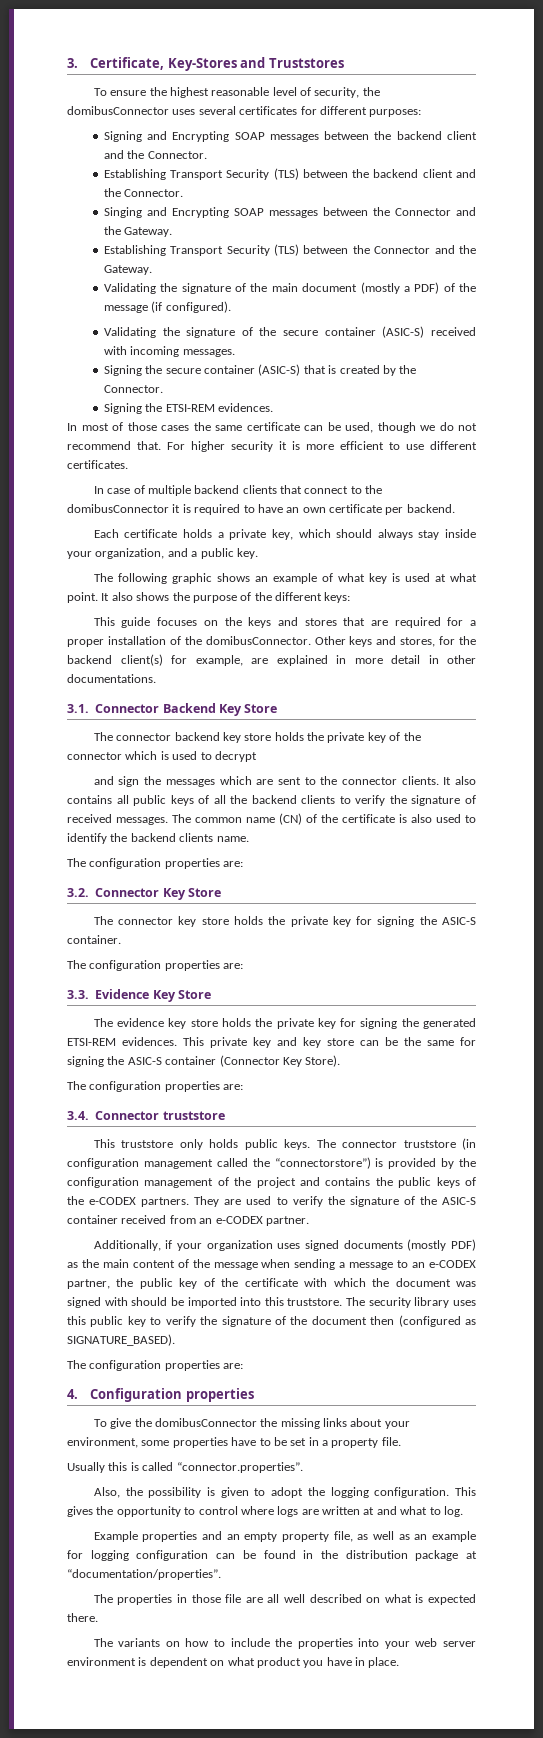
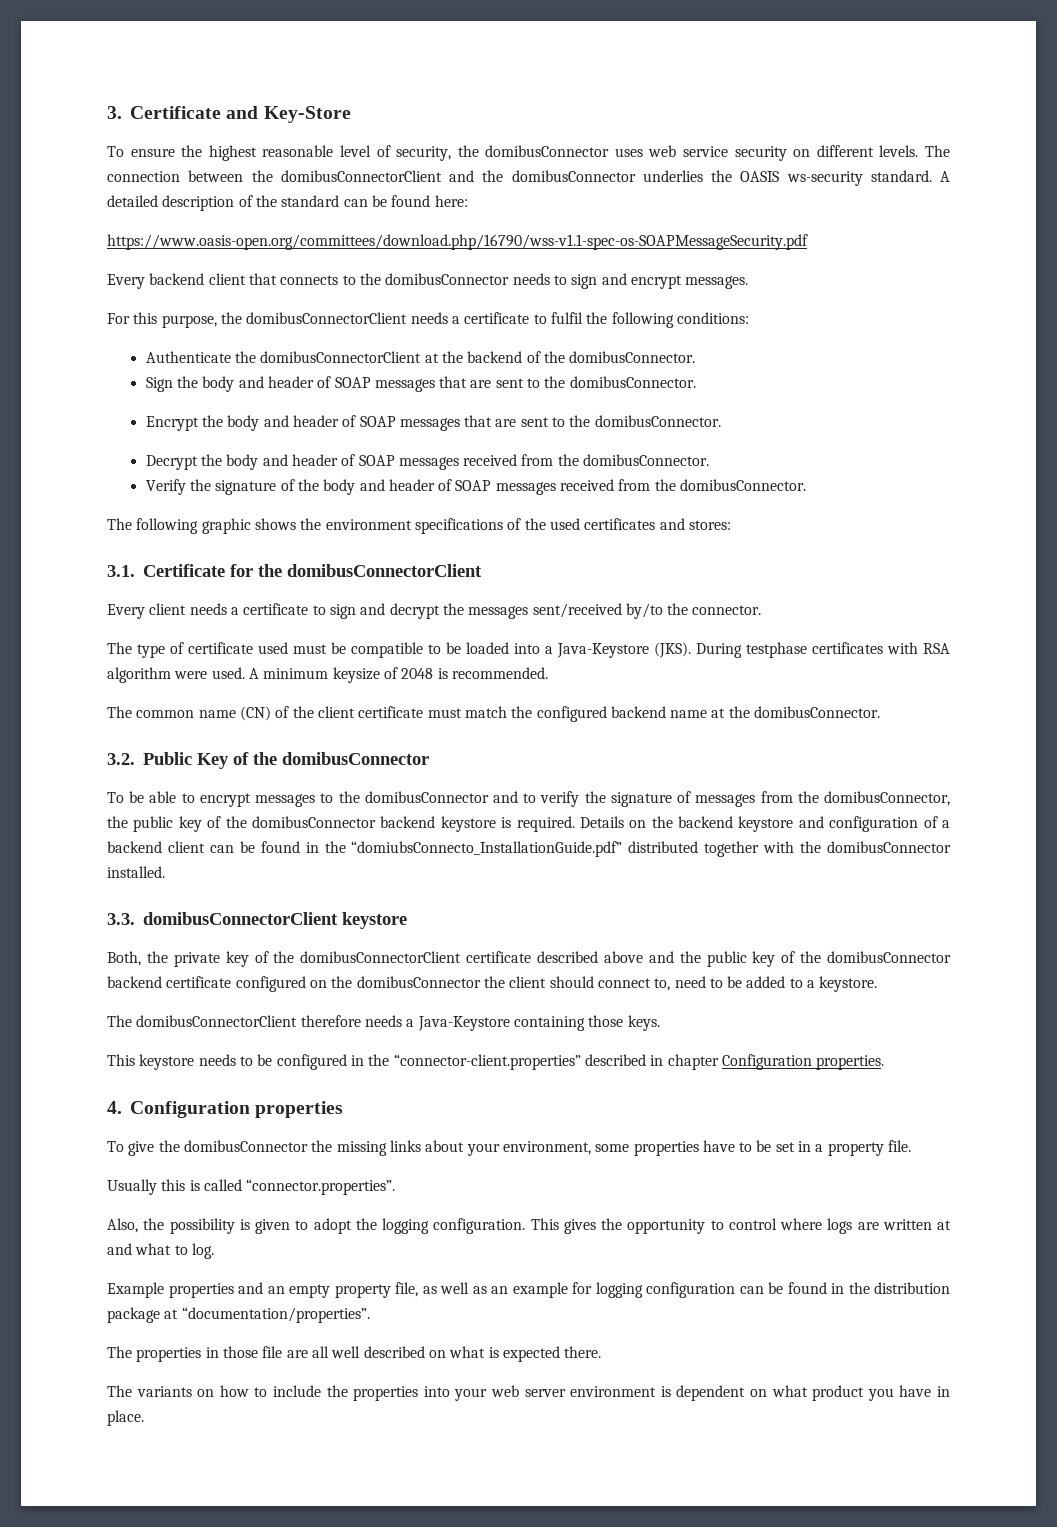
[90,57,344,71] Certificate, Key-Stores and Truststores -> [130,106,351,123] Certificate and Key-Store
[198,106,422,117] [103,131,477,142] [103,150,207,159] [103,168,476,180] [103,188,184,197] [103,207,476,218] [103,226,173,237] [103,244,476,256] [103,265,152,275] [103,282,476,294] [103,301,231,313] [103,326,476,338] [103,346,235,357] [103,364,417,376] [103,385,163,393] [103,403,274,414] [67,422,477,433] [67,441,477,452] [67,460,128,469] [93,485,383,496] [67,504,455,515] [93,529,476,540] [67,548,258,559] [93,573,478,584] [67,592,351,603] [93,617,477,628] [67,636,476,647] [67,654,476,666] [67,674,156,683] [67,703,278,716] [93,732,421,743] [67,751,257,762] [93,776,477,787] [67,795,477,806] [67,814,168,825] several certificates for different purposes: // Signing and Encrypting SOAP messages between the backend client and the Connector. // Establishing Transport Security (TLS) between the backend client and the Connector. // Singing and Encrypting SOAP messages between the Connector and the Gateway. // Establishing Transport Security (TLS) between the Connector and the Gateway. // Validating the signature of the main document (mostly a PDF) of the message (if configured). // Validating the signature of the secure container (ASIC-S) received with incoming messages. // Signing the secure container (ASIC-S) that is created by the Connector. // Signing the ETSI-REM evidences. // In most of those cases the same certificate can be used, though we do not recommend that. For higher security it is more efficient to use different certificates. // In case of multiple backend clients that connect to the domibusConnector it is required to have an own certificate per backend. // Each certificate holds a private key, which should always stay inside your organization, and a public key. // The following graphic shows an example of what key is used at what point. It also shows the purpose of the different keys: // This guide focuses on the keys and stores that are required for a proper installation of the domibusConnector. Other keys and stores, for the backend client(s) for example, are explained in more detail in other documentations. // 3.1. Connector Backend Key Store // The connector backend key store holds the private key of the connector which is used to decrypt // and sign the messages which are sent to the connector clients. It also contains all public keys of all the backend clients to verify the signature of received messages. -> [648,145,951,161] [107,170,950,186] [107,195,468,211] [107,234,808,250] [107,273,749,289] [107,312,749,328] [145,351,696,363] [145,376,696,392] [145,415,721,431] [145,454,710,470] [145,479,807,495] [107,518,731,534] [107,564,482,577] [107,603,762,619] [107,642,950,658] [107,667,548,683] web service security on different levels. The connection between the domibusConnectorClient and the domibusConnector underlies the OASIS ws-security standard. A detailed description of the standard can be found here: // https://www.oasis-open.org/committees/download.php/16790/wss-v1.1-spec-os-SOAPMessageSecurity.pdf // Every backend client that connects to the domibusConnector needs to sign and encrypt messages. // For this purpose, the domibusConnectorClient needs a certificate to fulfil the following conditions: // Authenticate the domibusConnectorClient at the backend of the domibusConnector. // Sign the body and header of SOAP messages that are sent to the domibusConnector. // Encrypt the body and header of SOAP messages that are sent to the domibusConnector. // Decrypt the body and header of SOAP messages received from the domibusConnector. // Verify the signature of the body and header of SOAP messages received from the domibusConnector. // The following graphic shows the environment specifications of the used certificates and stores: // 3.1. Certificate for the domibusConnectorClient // Every client needs a certificate to sign and decrypt the messages sent/received by/to the connector. // The type of certificate used must be compatible to be loaded into a Java-Keystore (JKS). During testphase certificates with RSA algorithm were used. A minimum keysize of 2048 is recommended. //
[342,814,476,823] [67,833,249,844] [67,858,244,869] [67,888,221,900] [93,916,476,927] [67,935,121,944] [67,960,244,971] [67,989,211,1002] [93,1018,476,1029] [67,1037,476,1048] [67,1055,341,1067] [67,1081,244,1092] [67,1111,225,1120] [93,1138,476,1150] [67,1157,476,1169] [67,1177,476,1188] [67,1196,476,1207] [67,1215,309,1226] [93,1239,477,1251] [67,1259,476,1270] [67,1278,476,1289] [67,1297,476,1308] [67,1315,477,1327] [67,1334,175,1346] [67,1360,244,1371] certificate is also used to identify the backend clients name. // The configuration properties are: // 3.2. Connector Key Store // The connector key store holds the private key for signing the ASIC-S container. // The configuration properties are: // 3.3. Evidence Key Store // The evidence key store holds the private key for signing the generated ETSI-REM evidences. This private key and key store can be the same for signing the ASIC-S container (Connector Key Store). // The configuration properties are: // 3.4. Connector truststore // This truststore only holds public keys. The connector truststore (in configuration management called the “connectorstore”) is provided by the configuration management of the project and contains the public keys of the e-CODEX partners. They are used to verify the signature of the ASIC-S container received from an e-CODEX partner. // Additionally, if your organization uses signed documents (mostly PDF) as the main content of the message when sending a message to an e-CODEX partner, the public key of the certificate with which the document was signed with should be imported into this truststore. The security library uses this public key to verify the signature of the document then (configured as SIGNATURE_BASED). // The configuration properties are: -> [317,706,881,722] [107,752,429,769] [107,791,950,807] [107,816,951,832] [107,841,951,857] [107,866,165,878] [107,912,407,929] [107,951,951,967] [107,976,878,992] [107,1015,660,1031] [107,1054,885,1070] client certificate must match the configured backend name at the domibusConnector. // 3.2. Public Key of the domibusConnector // To be able to encrypt messages to the domibusConnector and to verify the signature of messages from the domibusConnector, the public key of the domibusConnector backend keystore is required. Details on the backend keystore and configuration of a backend client can be found in the “domiubsConnecto_InstallationGuide.pdf” distributed together with the domibusConnector installed. // 3.3. domibusConnectorClient keystore // Both, the private key of the domibusConnectorClient certificate described above and the public key of the domibusConnector backend certificate configured on the domibusConnector the client should connect to, need to be added to a keystore. // The domibusConnectorClient therefore needs a Java-Keystore containing those keys. // This keystore needs to be configured in the “connector-client.properties” described in chapter Configuration properties.

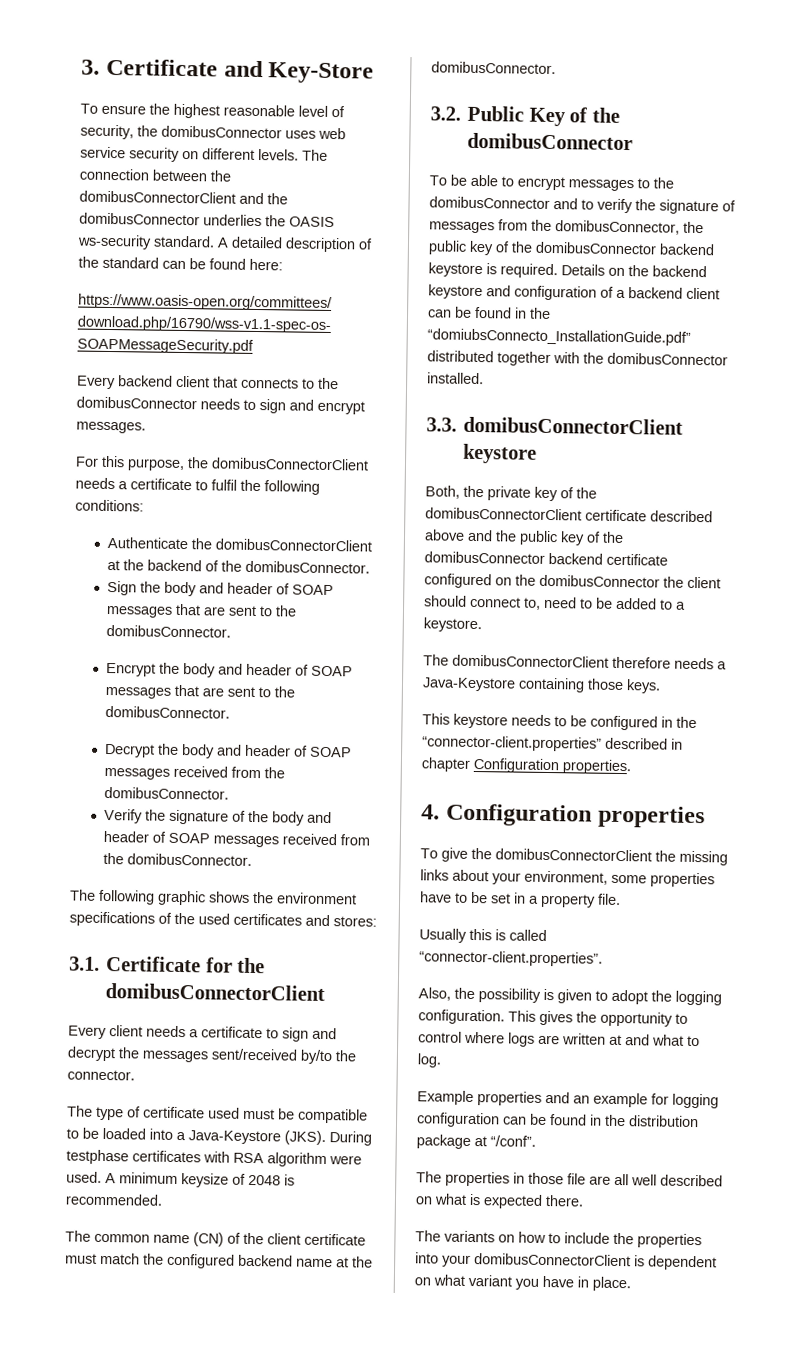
[183,1140,308,1152] domibusConnector -> [495,848,652,862] domibusConnectorClient
[246,1179,396,1195] “connector.properties”. -> [419,950,603,967] “connector-client.properties”.
[289,1282,508,1298] empty property file, as well as an -> (590, 1099) none
[181,1307,370,1323] “documentation/properties”. -> [490,1135,536,1147] “/conf”.
[491,1385,657,1397] web server environment -> [474,1253,631,1267] domibusConnectorClient
[812,1385,865,1401] product -> [468,1274,512,1287] variant

